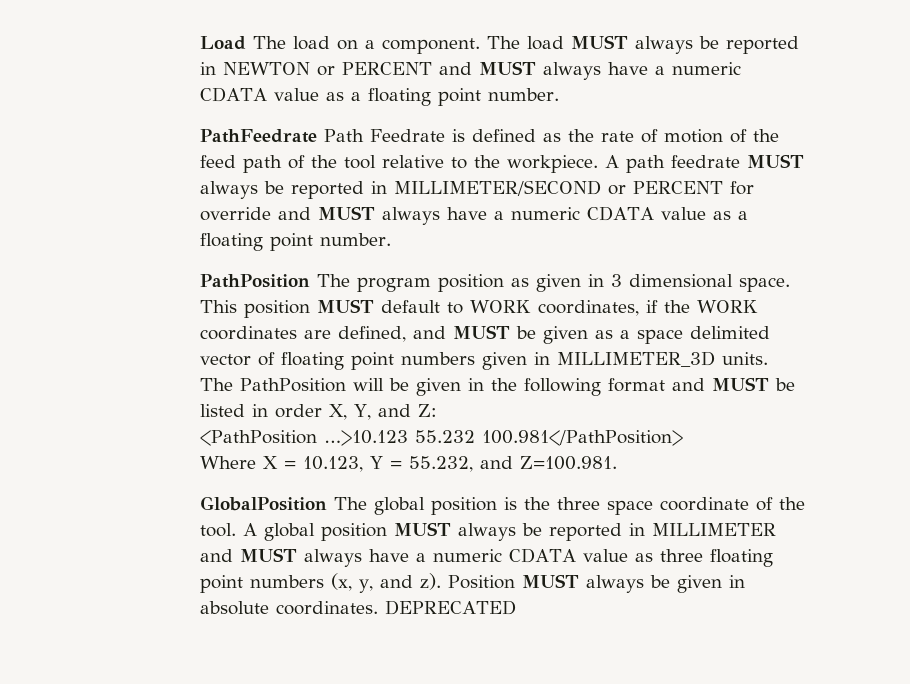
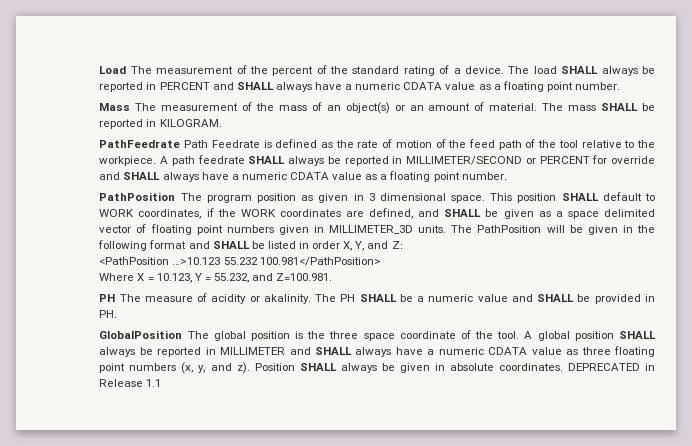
[293,35,800,54] [200,62,336,76] load on a component. The load MUST always be reported in NEWTON or -> [156,65,655,76] [99,82,157,92] measurement of the percent of the standard rating of a device. The load SHALL always be reported in
[479,61,537,75] MUST -> [236,82,274,90] SHALL
(560, 94) none -> [99,102,655,114] [99,119,222,129] // Mass The measurement of the mass of an object(s) or an amount of material. The mass SHALL be reported in KILOGRAM.
[747,154,805,168] MUST -> [248,156,286,164] SHALL
[318,206,376,220] MUST -> [123,172,161,180] SHALL
[317,299,375,313] MUST -> [561,193,599,201] SHALL
[453,325,511,339] MUST -> [444,209,482,217] SHALL
[712,377,770,391] MUST -> [212,241,250,249] SHALL
(618, 463) none -> [99,293,655,304] [99,310,118,318] // PH The measure of acidity or akalinity. The PH SHALL be a numeric value and SHALL be provided in PH.
[394,522,452,536] MUST -> [618,331,656,339] SHALL
[240,548,298,562] MUST -> [315,347,353,355] SHALL
[522,574,580,588] MUST -> [299,363,337,371] SHALL
(517, 607) none -> [644,363,655,371] [99,379,162,387] in Release 1.1

